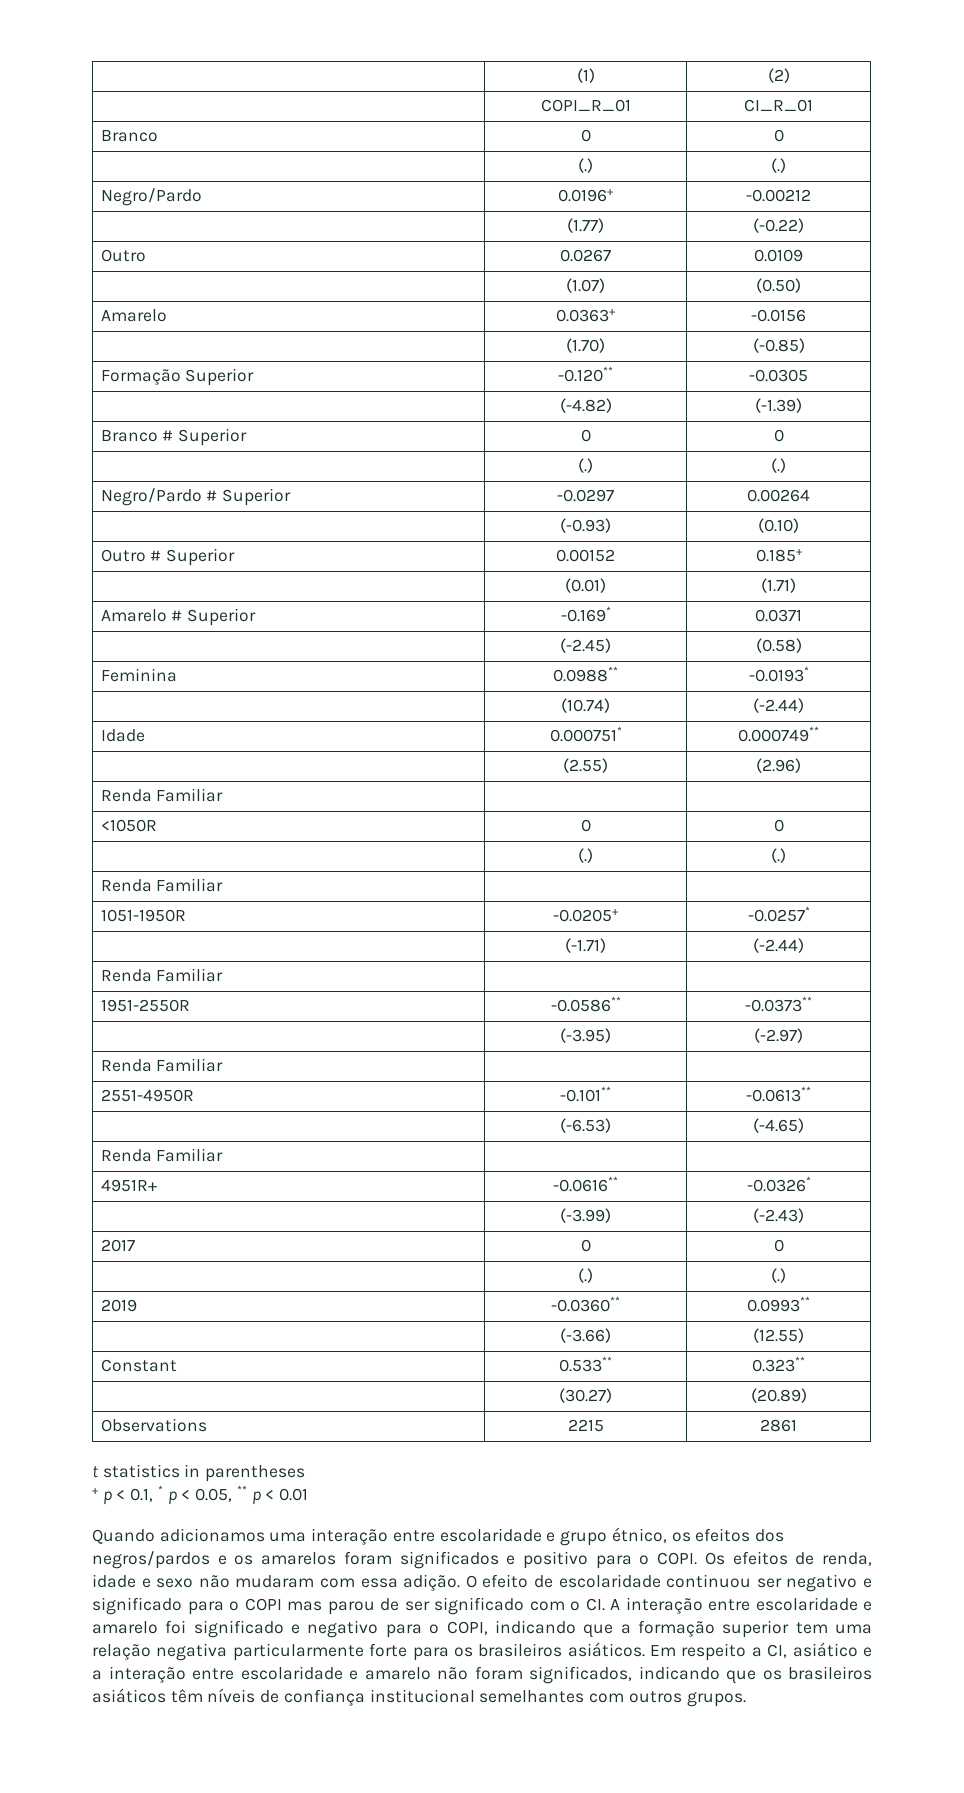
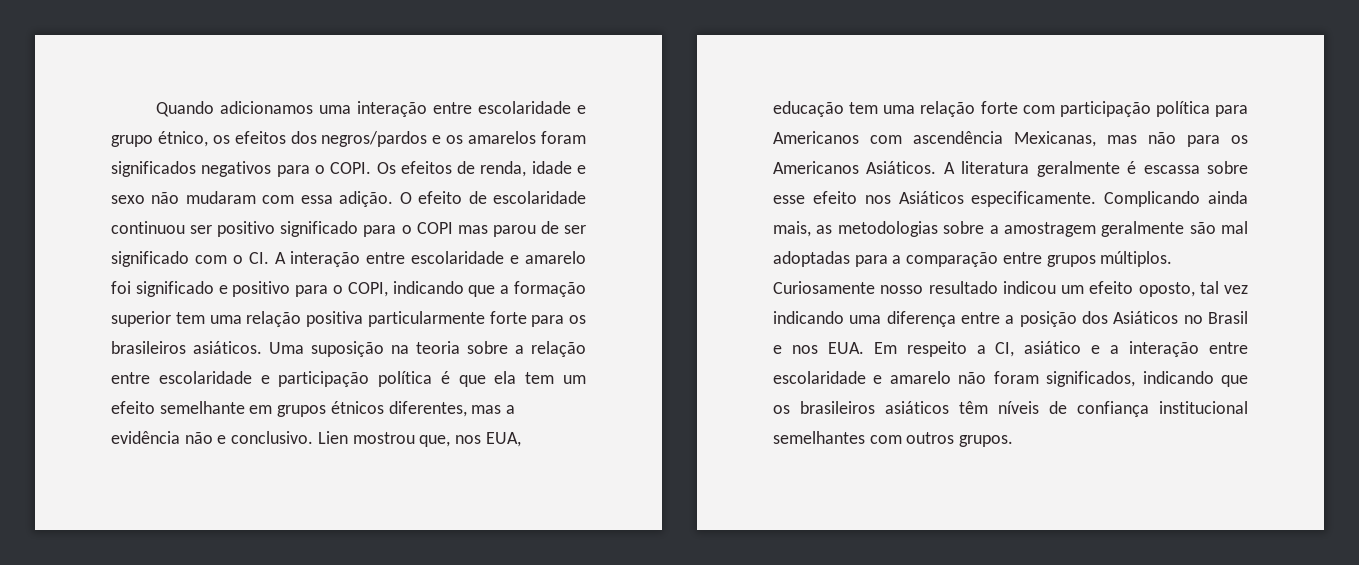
[576,68,595,83] [767,68,790,83] [540,99,631,112] [744,99,813,112] [100,130,158,142] [580,129,591,142] [773,129,784,142] [578,158,593,173] [771,158,786,173] [100,188,202,206] [558,189,614,202] [746,189,811,202] [567,218,604,233] [753,218,804,233] [100,249,146,262] [560,249,611,262] [754,249,803,262] [566,278,605,293] [756,278,801,293] [100,309,167,322] [556,309,616,322] [751,309,806,322] [566,338,605,353] [752,338,805,353] [100,368,255,386] [558,366,613,382] [749,369,808,382] [559,398,612,413] [755,398,802,413] [100,428,247,446] [580,429,591,442] [773,429,784,442] [578,458,593,473] [771,458,786,473] [100,488,291,506] [557,489,614,502] [747,489,810,502] [560,518,611,533] [758,518,799,533] [100,548,235,566] [556,549,615,562] [755,549,803,562] [565,578,606,593] [761,578,796,593] [100,608,256,626] [560,606,611,622] [755,609,802,622] [560,638,611,653] [755,638,802,653] [100,668,177,682] [553,666,618,682] [748,666,809,682] [561,698,610,713] [753,698,804,713] [100,729,145,742] [549,726,622,742] [738,726,819,742] [563,758,608,773] [756,758,801,773] [100,788,224,802] [100,819,157,832] [580,819,591,832] [773,819,784,832] [578,848,593,863] [771,848,786,863] [100,878,224,892] [100,909,186,922] [553,909,619,922] [747,906,810,922] [565,938,606,953] [753,938,804,953] [100,968,224,982] [100,999,190,1012] [550,996,621,1012] [745,996,812,1012] [560,1028,611,1043] [754,1028,803,1043] [100,1058,224,1072] [100,1089,194,1102] [560,1086,611,1102] [746,1086,811,1102] [560,1118,611,1133] [753,1118,804,1133] [100,1148,224,1162] [100,1179,157,1192] [553,1176,618,1192] [746,1176,811,1192] [560,1208,611,1223] [753,1208,804,1223] [100,1239,135,1252] [580,1239,591,1252] [773,1239,784,1252] [578,1268,593,1283] [771,1268,786,1283] [100,1299,137,1312] [551,1296,620,1312] [747,1296,810,1312] [560,1328,611,1343] [753,1328,804,1343] [100,1359,177,1372] [559,1356,612,1372] [752,1356,805,1372] [559,1388,612,1403] [750,1388,807,1403] [100,1418,207,1432] [567,1419,604,1432] [760,1419,797,1432] [92,1464,306,1482] [92,1485,308,1505] | (1) | (2) // | COPI_R_01 | CI_R_01 // Branco | 0 | 0 // | (.) | (.) // Negro/Pardo | 0.0196+ | -0.00212 // | (1.77) | (-0.22) // Outro | 0.0267 | 0.0109 // | (1.07) | (0.50) // Amarelo | 0.0363+ | -0.0156 // | (1.70) | (-0.85) // Formação Superior | -0.120** | -0.0305 // | (-4.82) | (-1.39) // Branco # Superior | 0 | 0 // | (.) | (.) // Negro/Pardo # Superior | -0.0297 | 0.00264 // | (-0.93) | (0.10) // Outro # Superior | 0.00152 | 0.185+ // | (0.01) | (1.71) // Amarelo # Superior | -0.169* | 0.0371 // | (-2.45) | (0.58) // Feminina | 0.0988** | -0.0193* // | (10.74) | (-2.44) // Idade | 0.000751* | 0.000749** // | (2.55) | (2.96) // Renda Familiar | | // <1050R | 0 | 0 // | (.) | (.) // Renda Familiar | | // 1051-1950R | -0.0205+ | -0.0257* // | (-1.71) | (-2.44) // Renda Familiar | | // 1951-2550R | -0.0586** | -0.0373** // | (-3.95) | (-2.97) // Renda Familiar | | // 2551-4950R | -0.101** | -0.0613** // | (-6.53) | (-4.65) // Renda Familiar | | // 4951R+ | -0.0616** | -0.0326* // | (-3.99) | (-2.43) // 2017 | 0 | 0 // | (.) | (.) // 2019 | -0.0360** | 0.0993** // | (-3.66) | (12.55) // Constant | 0.533** | 0.323** // | (30.27) | (20.89) // Observations | 2215 | 2861 // t statistics in parentheses // + p < 0.1, * p < 0.05, ** p < 0.01 // -> (156, 109) none
[506,1551,588,1569] e positivo -> [201,161,272,177] negativos
[786,1574,873,1592] negativo e -> [217,221,276,237] positivo
[307,1620,379,1638] negativo -> [232,281,291,297] positivo
[156,1643,228,1661] negativa -> [306,311,363,327] positiva
(645, 1649) none -> [269,341,586,357] [111,371,586,387] [111,401,516,417] [111,431,521,447] [773,101,1248,117] [773,131,1248,147] [773,161,1248,177] [773,191,1248,207] [773,221,1248,237] [773,251,1173,267] [773,281,1248,297] [773,311,1248,327] [773,342,864,354] Uma suposição na teoria sobre a relação entre escolaridade e participação política é que ela tem um efeito semelhante em grupos étnicos diferentes, mas a evidência não e conclusivo. Lien mostrou que, nos EUA, educação tem uma relação forte com participação política para Americanos com ascendência Mexicanas, mas não para os Americanos Asiáticos. A literatura geralmente é escassa sobre esse efeito nos Asiáticos especificamente. Complicando ainda mais, as metodologias sobre a amostragem geralmente são mal adoptadas para a comparação entre grupos múltiplos. Curiosamente nosso resultado indicou um efeito oposto, tal vez indicando uma diferença entre a posição dos Asiáticos no Brasil e nos EUA.

